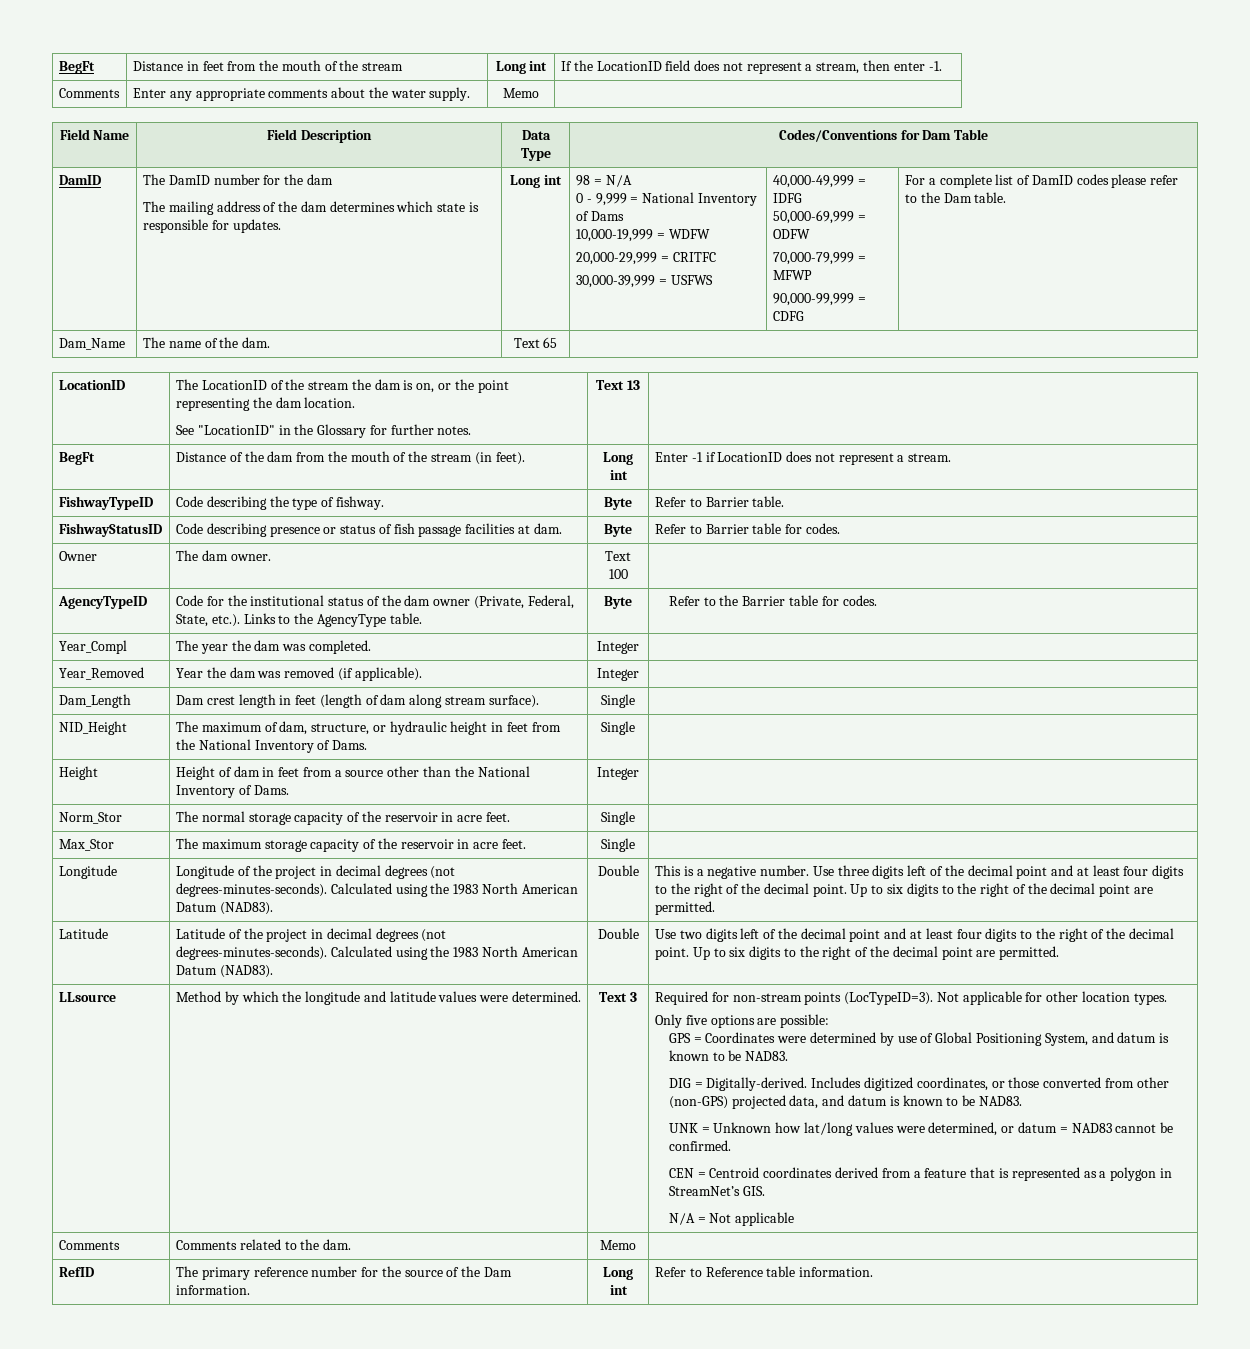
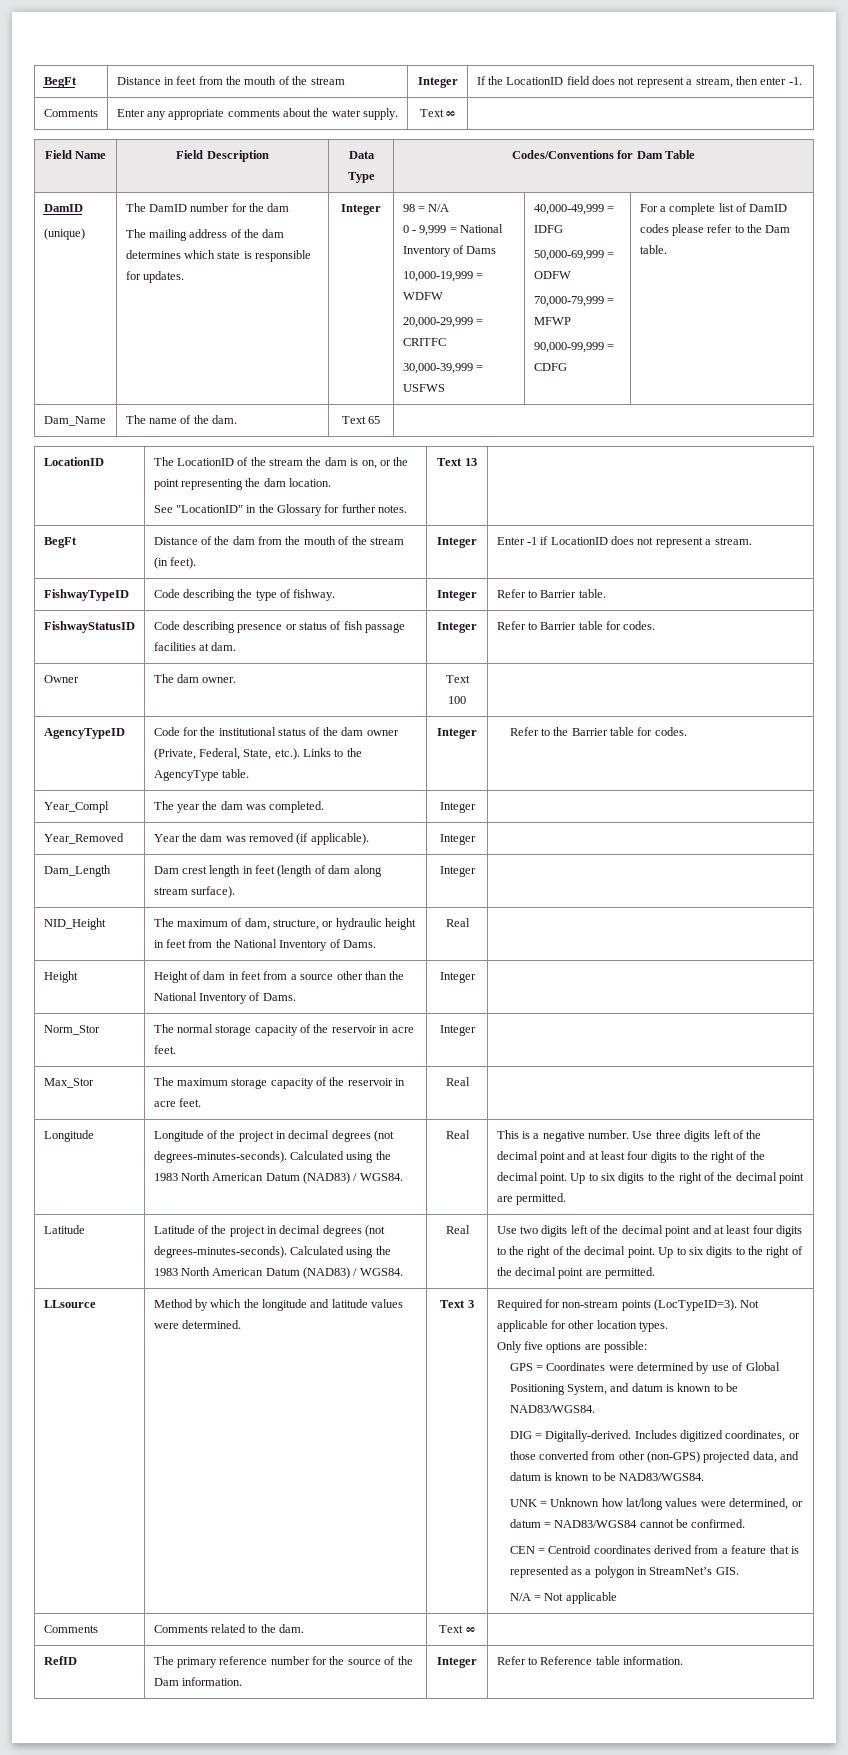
[495,61,548,74] Long int -> [417,77,458,88] Integer
[503,88,539,98] Memo -> [419,109,456,117] Text ∞
(101, 180) none -> [43,228,85,240] // (unique)
[510,175,562,188] Long int -> [340,204,381,215] Integer
[603,452,633,465] [609,470,628,480] Long int -> [436,537,477,548] Integer
[604,497,632,510] Byte -> [436,590,477,601] Integer
[604,524,632,537] Byte -> [436,622,477,633] Integer
[604,596,632,609] Byte -> [436,728,477,739] Integer
[601,694,635,708] Single -> [439,866,476,877] Integer
[601,721,635,735] Single -> [445,918,470,927] Real
[601,811,635,825] Single -> [439,1025,476,1036] Integer
[601,838,635,852] Single -> [445,1077,470,1086] Real
[219,902,273,915] [597,865,639,876] (NAD83). | Double -> [302,1172,403,1184] [445,1130,470,1139] (NAD83) / WGS84. | Real
[219,965,273,978] [597,928,639,939] (NAD83). | Double -> [302,1267,403,1279] [445,1225,470,1234] (NAD83) / WGS84. | Real
[745,1051,789,1061] NAD83. -> [509,1405,595,1413] NAD83/WGS84.
[978,1096,1022,1106] NAD83. -> [619,1473,705,1481] NAD83/WGS84.
[1071,1123,1112,1133] NAD83 -> [554,1520,638,1528] NAD83/WGS84
[600,1240,636,1250] Memo -> [439,1625,475,1633] Text ∞
[603,1267,633,1280] [609,1285,628,1295] Long int -> [436,1657,477,1668] Integer

